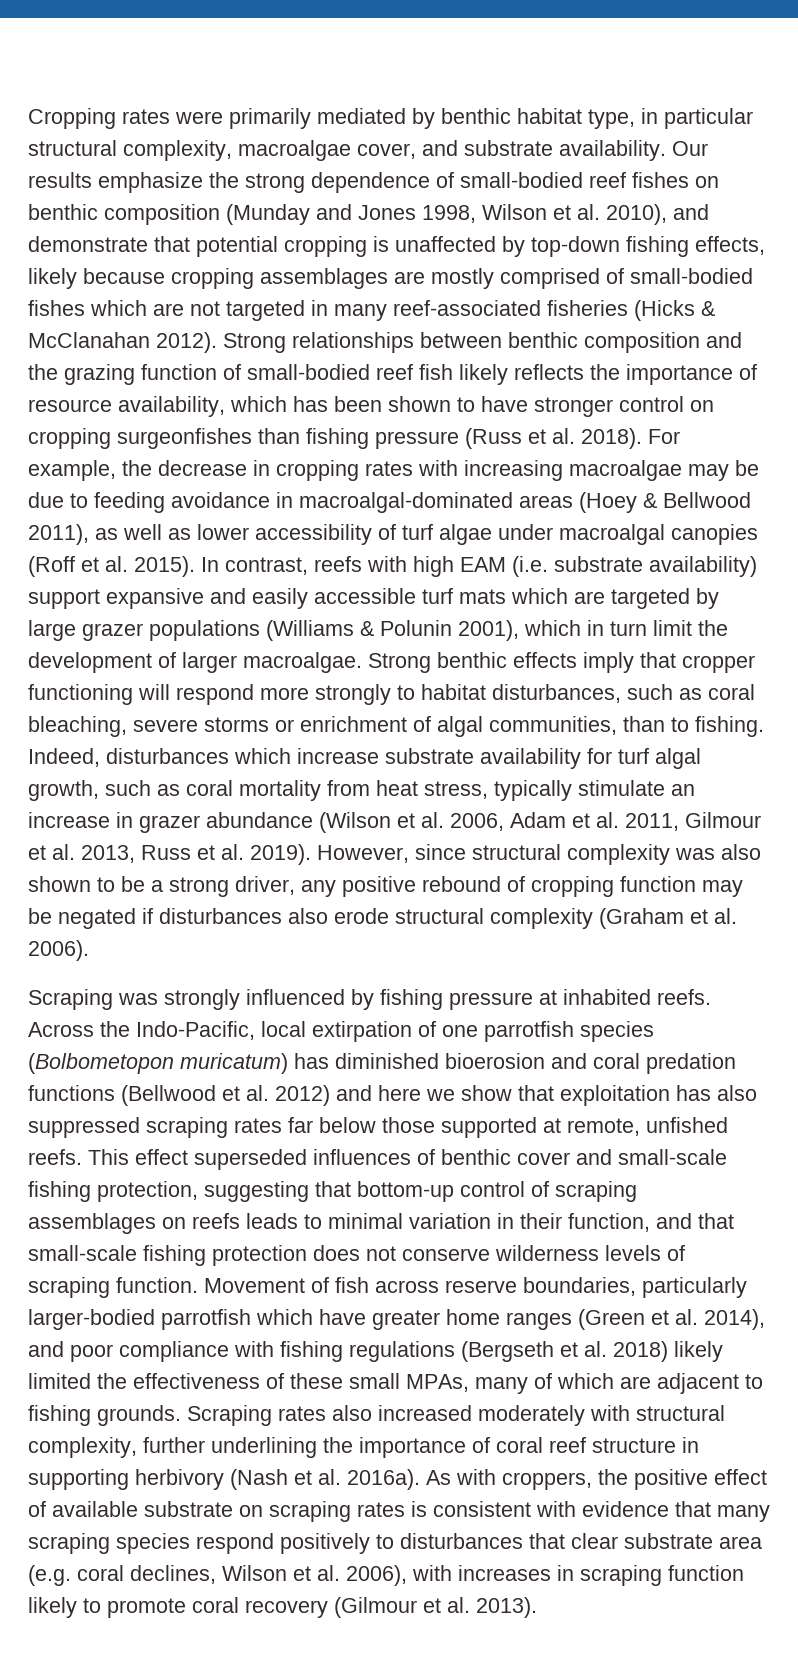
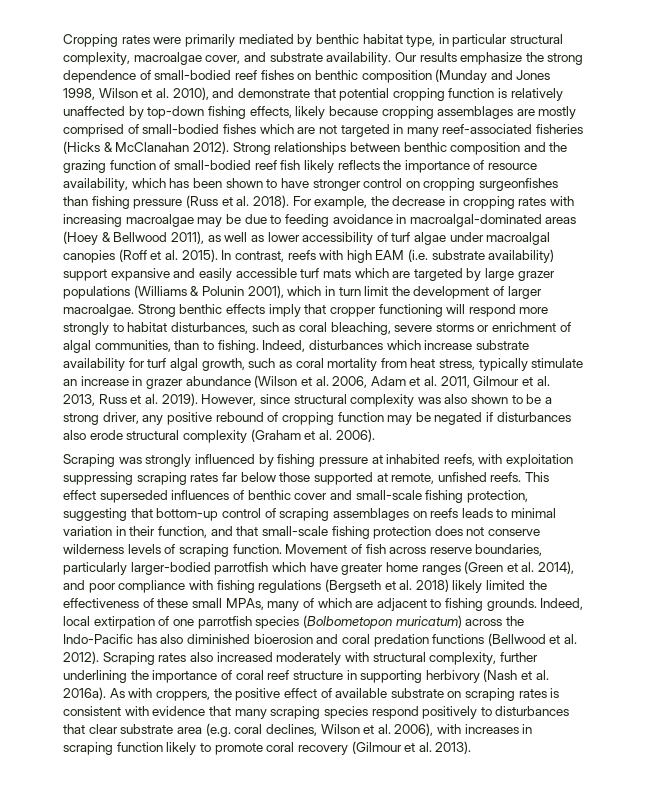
[373,236,389,252] is -> [448,88,563,101] function is relatively
[657,989,711,1005] [28,1021,654,1042] [28,1053,736,1074] [28,1085,757,1106] [28,1117,140,1138] reefs. Across the Indo-Pacific, local extirpation of one parrotfish species (Bolbometopon muricatum) has diminished bioerosion and coral predation functions (Bellwood et al. 2012) and here we show that exploitation has also suppressed -> [443,454,574,467] [63,472,133,485] reefs, with exploitation suppressing
(181, 1415) none -> [540,598,584,610] [63,615,524,629] [63,633,578,647] [63,651,99,664] Indeed, local extirpation of one parrotfish species (Bolbometopon muricatum) across the Indo-Pacific has also diminished bioerosion and coral predation functions (Bellwood et al. 2012).

